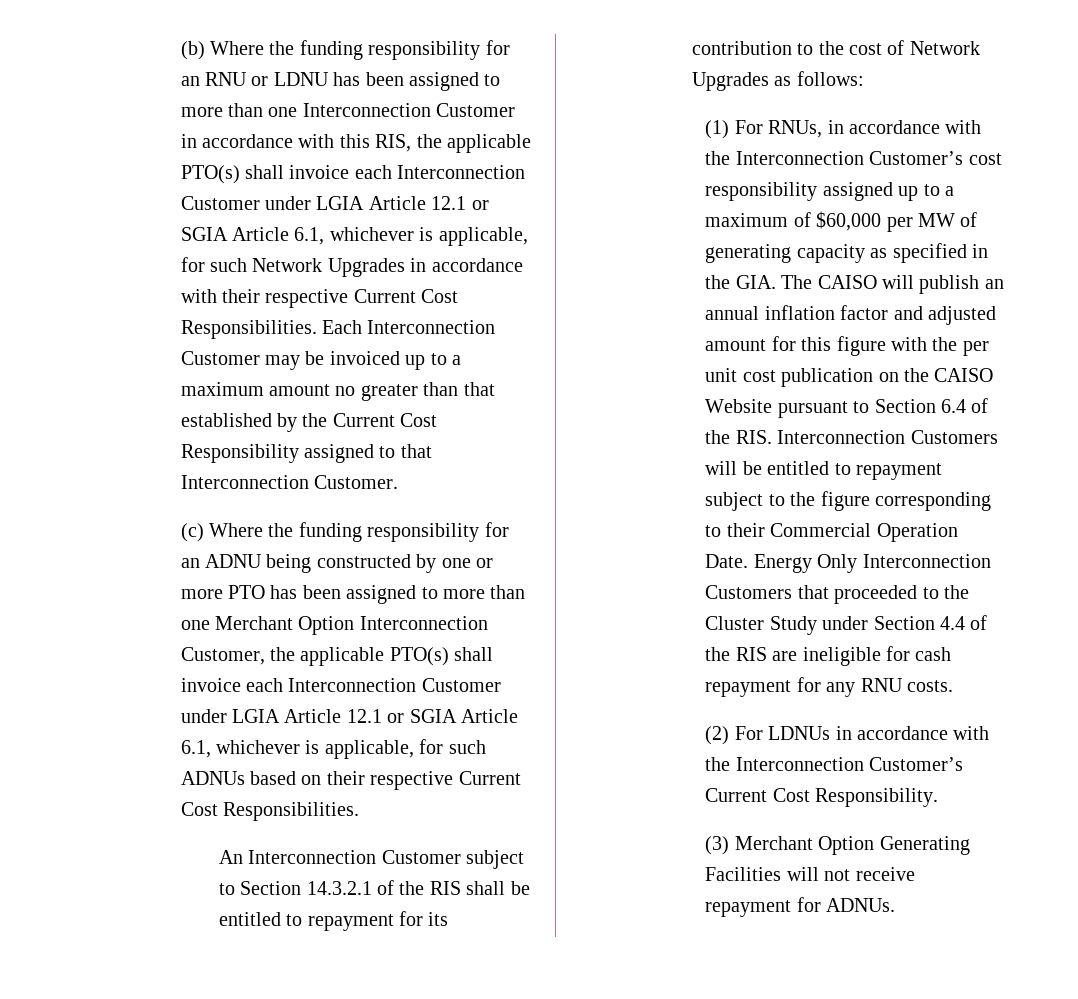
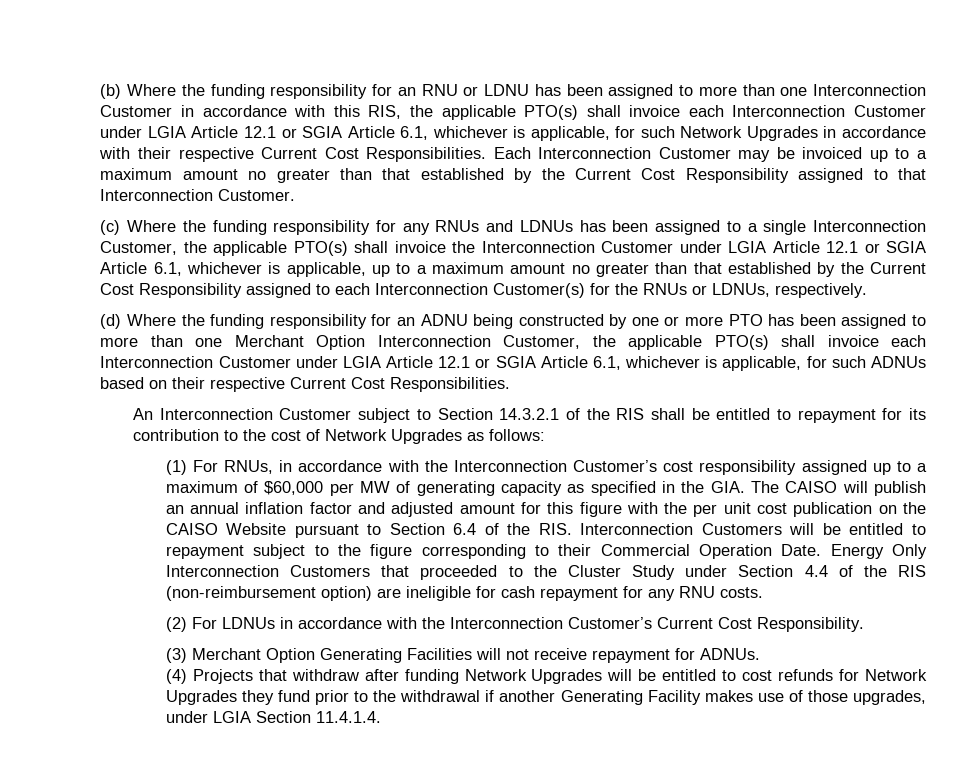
(509, 529) none -> [402,220,926,235] [100,241,926,256] [100,262,926,277] [100,283,868,298] [100,314,392,329] any RNUs and LDNUs has been assigned to a single Interconnection Customer, the applicable PTO(s) shall invoice the Interconnection Customer under LGIA Article 12.1 or SGIA Article 6.1, whichever is applicable, up to a maximum amount no greater than that established by the Current Cost Responsibility assigned to each Interconnection Customer(s) for the RNUs or LDNUs, respectively. // (d) Where the funding responsibility for
(767, 654) none -> [165,586,372,601] (non-reimbursement option)
(896, 905) none -> [165,669,927,684] [165,690,926,705] [165,711,381,723] // (4) Projects that withdraw after funding Network Upgrades will be entitled to cost refunds for Network Upgrades they fund prior to the withdrawal if another Generating Facility makes use of those upgrades, under LGIA Section 11.4.1.4.

